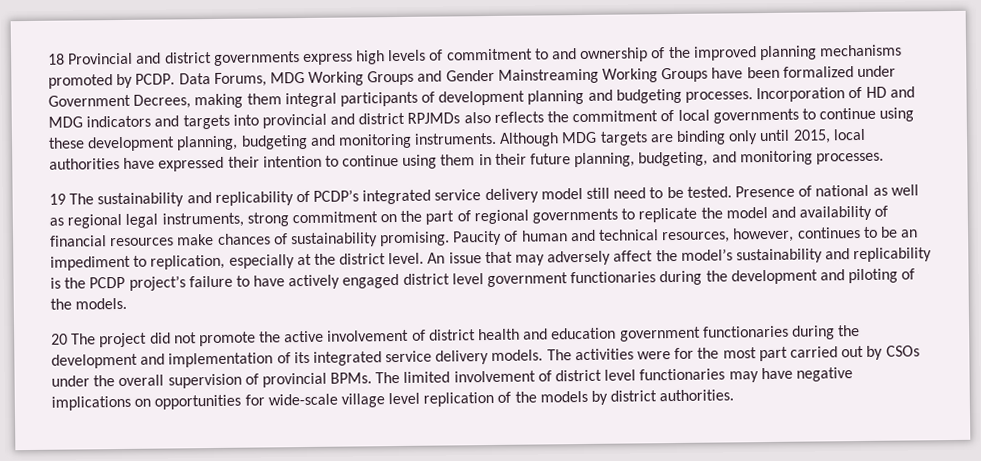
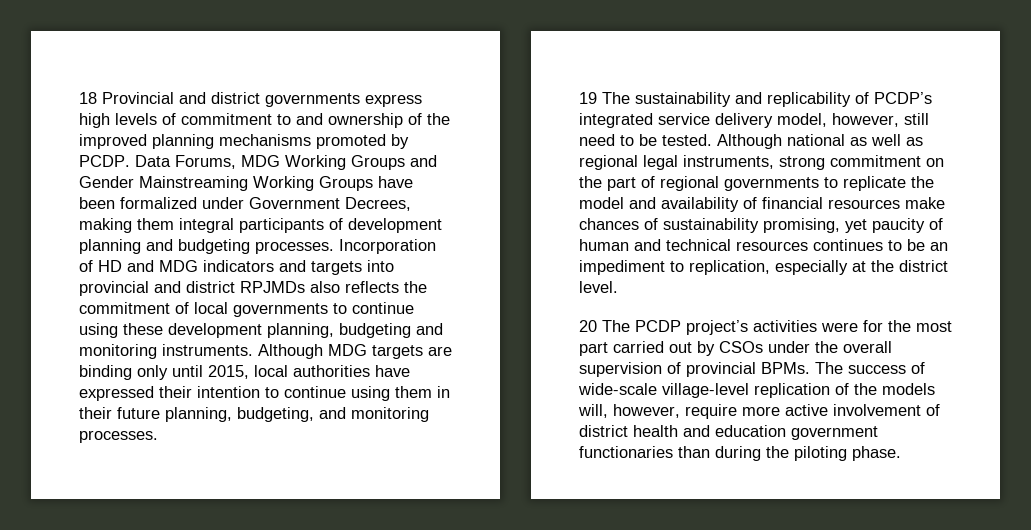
[540,188,583,200] model -> [777,113,899,127] model, however,
[734,185,813,198] Presence of -> [717,134,782,149] Although
[380,230,503,247] promising. Paucity -> [763,218,925,233] promising, yet paucity
[662,227,795,244] resources, however, -> [736,241,808,251] resources
[427,247,933,266] [50,268,916,291] [50,297,128,310] [51,325,861,348] [51,349,572,369] An issue that may adversely affect the model’s sustainability and replicability is the PCDP project’s failure to have actively engaged district level government functionaries during the development and piloting of the models. // 20 The project did not promote the active involvement of district health and education government functionaries during the development and implementation of its integrated service delivery models. The -> [579,320,748,335] // 20 The PCDP project’s
[403,367,853,383] [51,389,735,411] limited involvement of district level functionaries may have negative implications on opportunities for wide-scale village level replication of the models by district authorities. -> [848,362,925,374] [578,383,935,398] [578,404,940,419] [579,425,878,440] [579,446,901,461] success of wide-scale village-level replication of the models will, however, require more active involvement of district health and education government functionaries than during the piloting phase.

